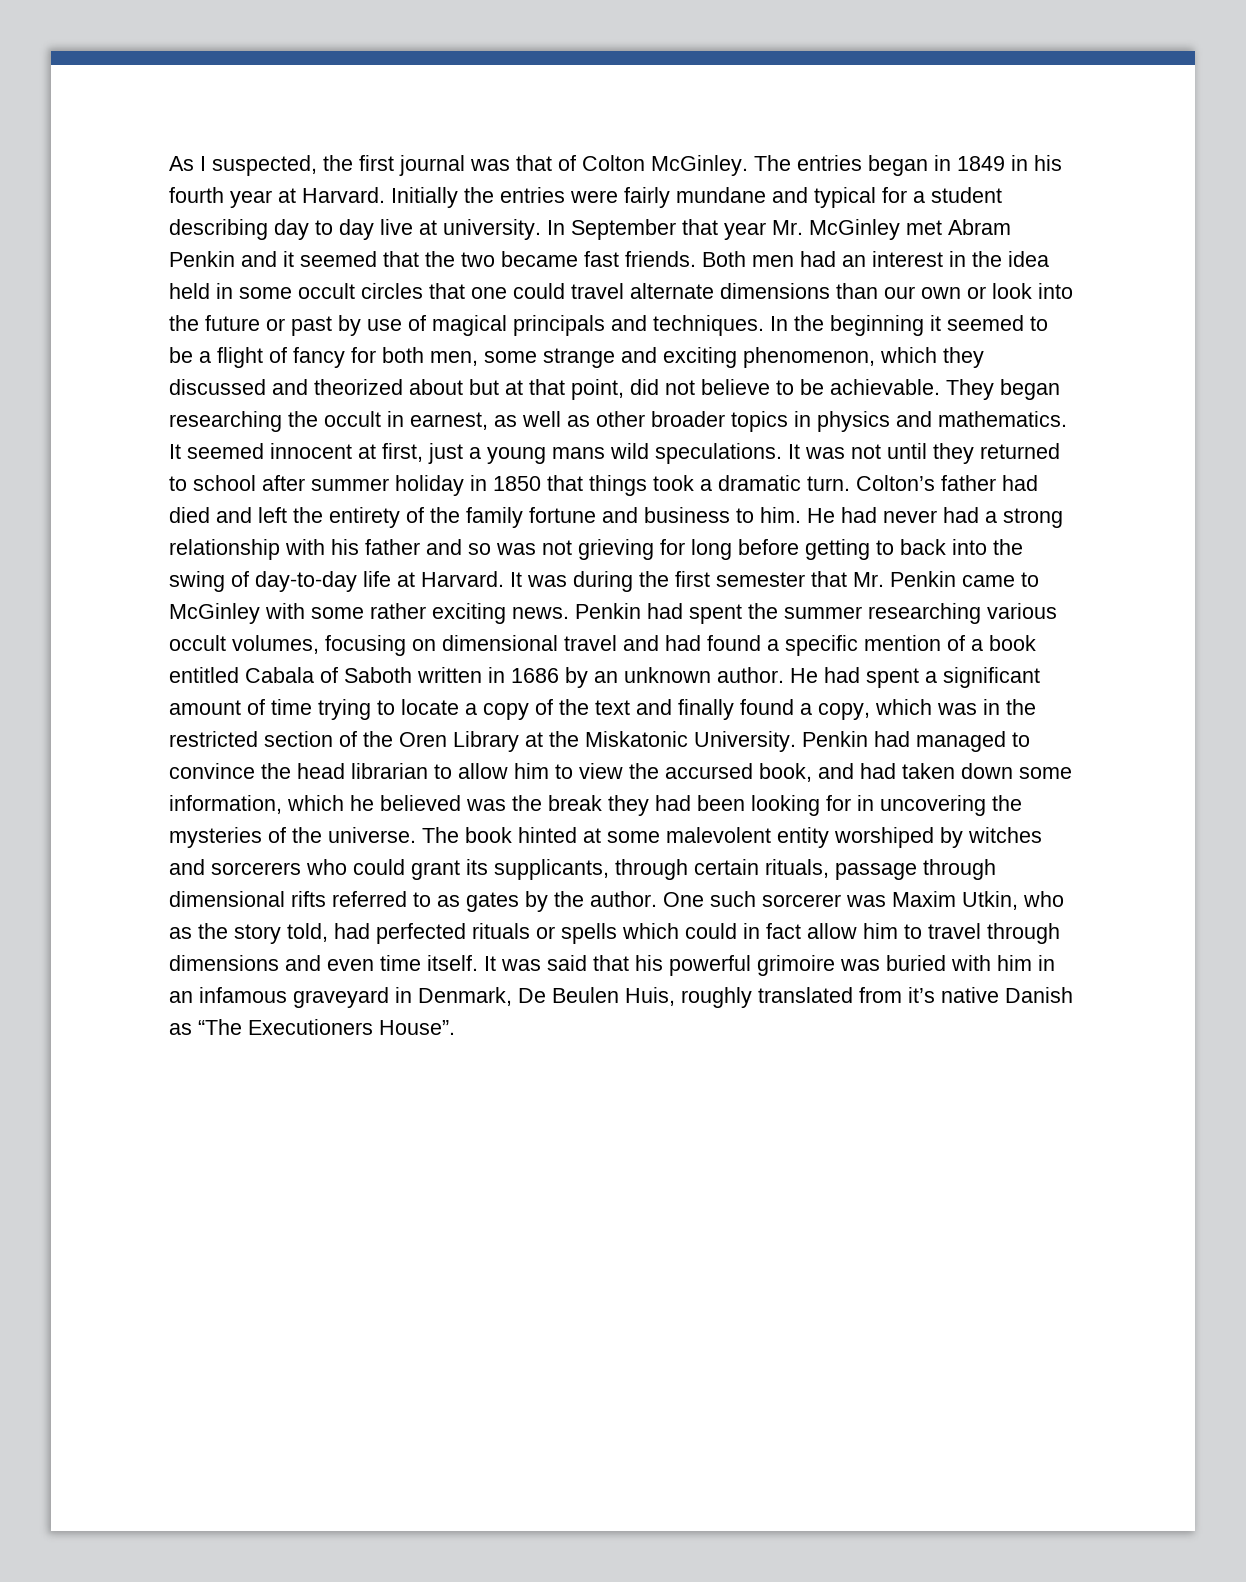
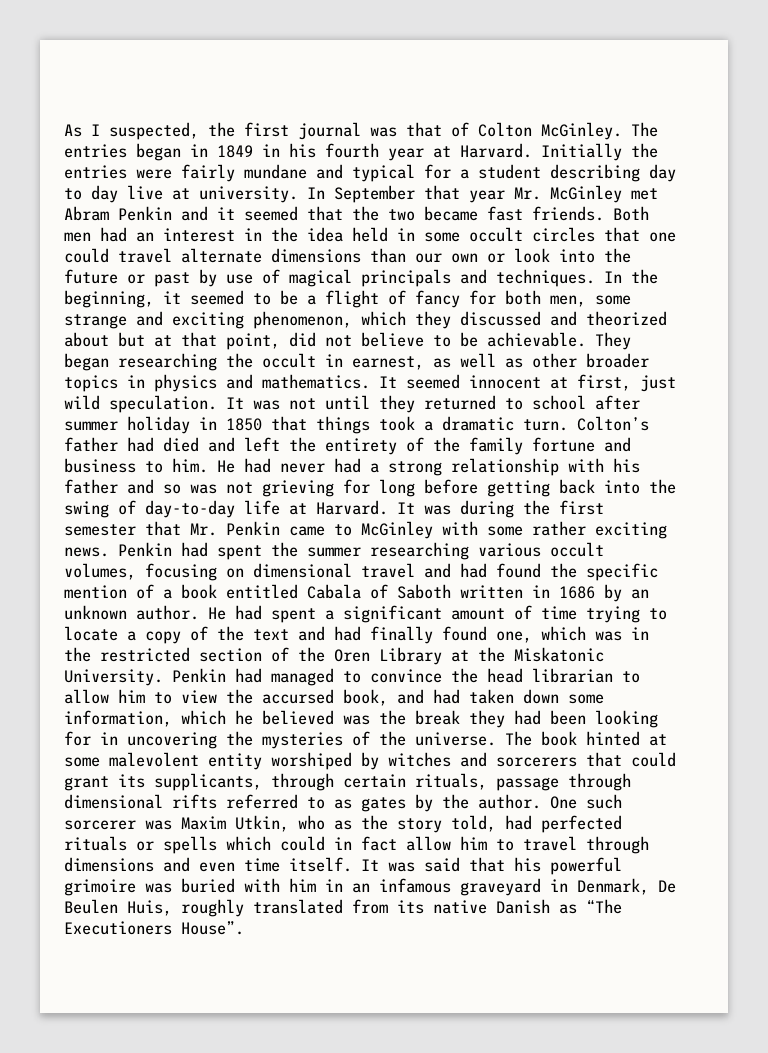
[830,315,924,336] beginning -> [64,290,154,308] beginning,
[469,443,782,464] a young mans wild speculations. -> [64,395,217,413] wild speculation.
[876,540,894,555] to -> (550, 488) none
[767,639,779,651] a -> [550,563,577,578] the
(672, 707) none -> [334,626,361,641] had
[800,703,870,720] a copy, -> [496,631,532,643] one,
[306,859,347,875] who -> [586,752,622,767] that
[908,987,935,1003] it’s -> [397,900,424,914] its

